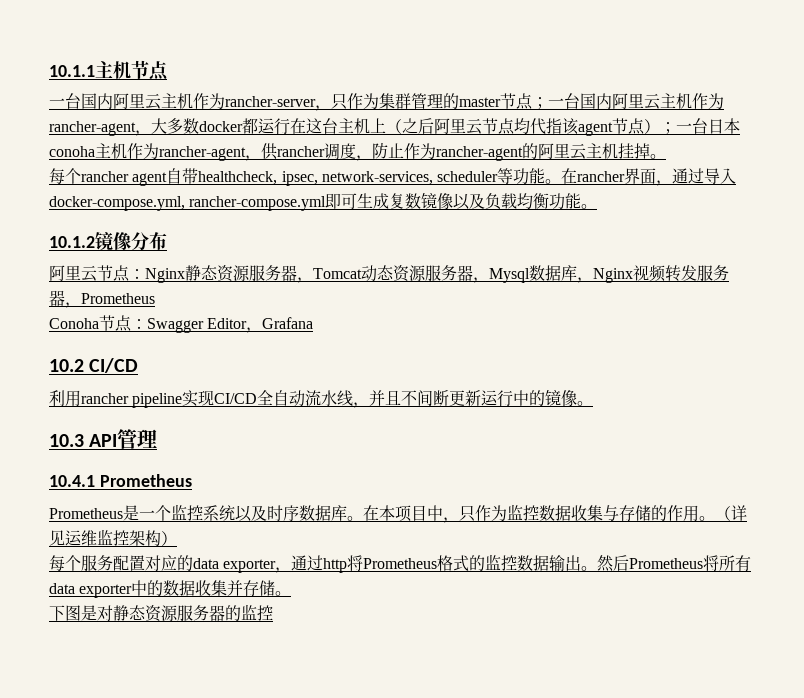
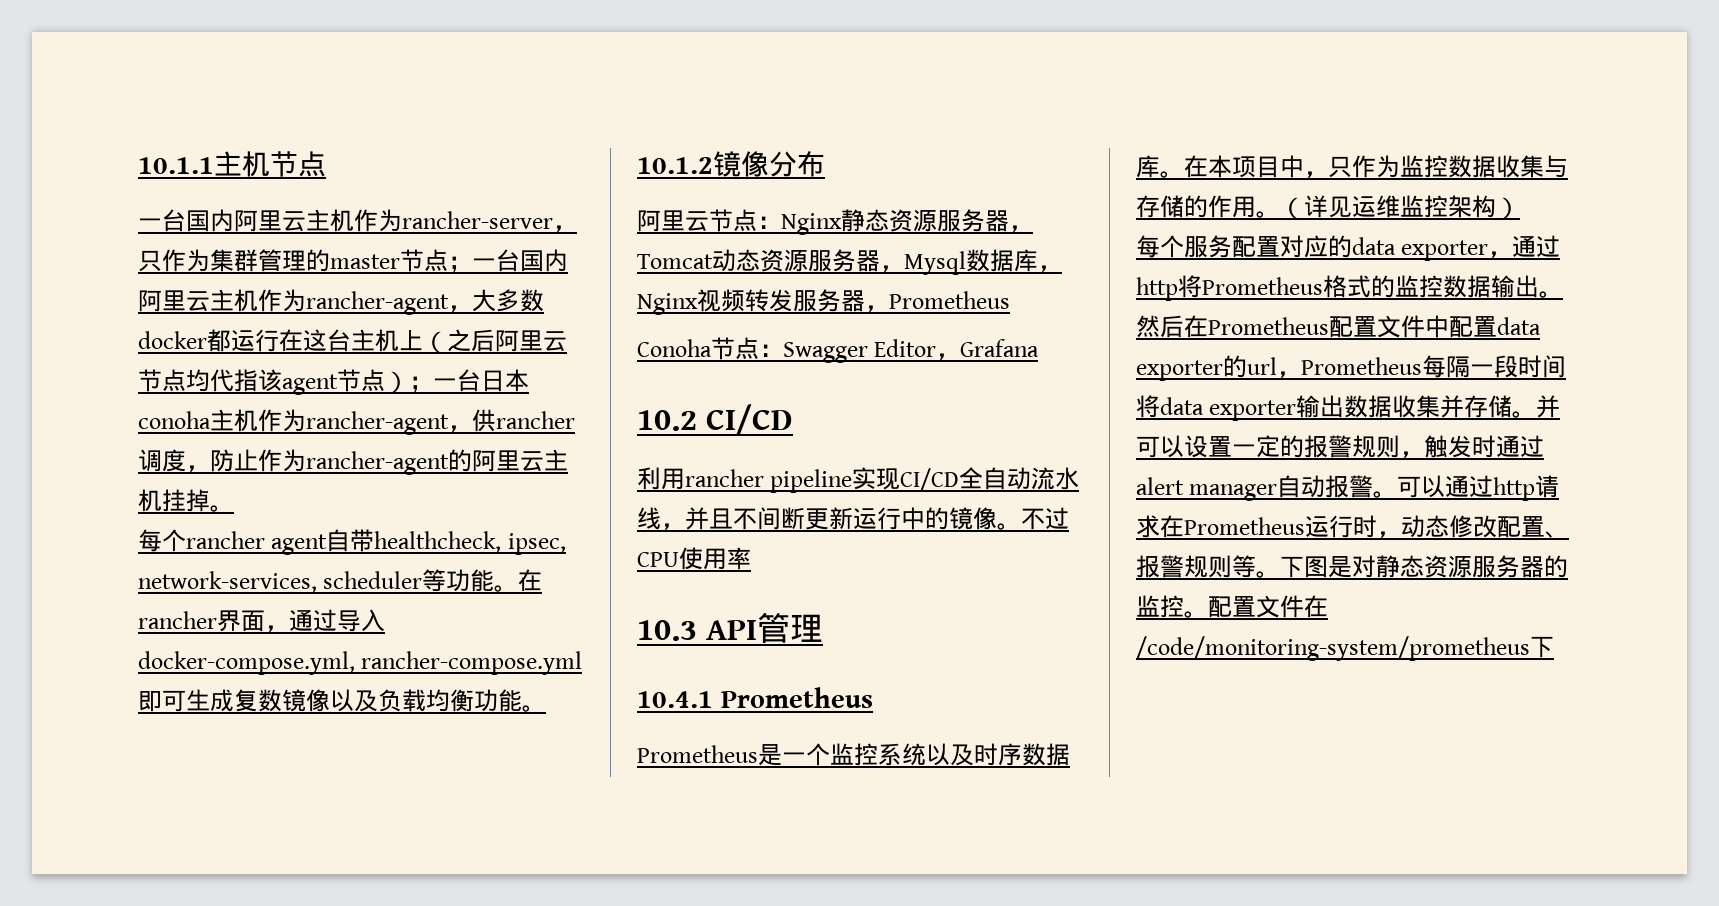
(594, 403) none -> [1021,507,1069,530] [637,547,751,570] 不过CPU使用率
[629,555,752,571] [49,580,292,598] Prometheus将所有data exporter中的数据收集并存储。 // -> [1184,315,1541,338] [1136,355,1566,381] [1136,395,1561,421] [1136,435,1544,458] [1136,475,1560,501] [1136,515,1569,538] [1136,555,1280,578] 在Prometheus配置文件中配置data exporter的url，Prometheus每隔一段时间将data exporter输出数据收集并存储。并可以设置一定的报警规则，触发时通过alert manager自动报警。可以通过http请求在Prometheus运行时，动态修改配置、报警规则等。
(273, 613) none -> [1184,595,1328,618] [1136,636,1554,661] 。配置文件在/code/monitoring-system/prometheus下

